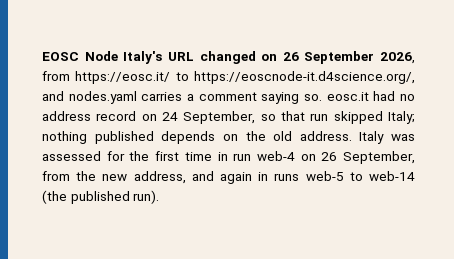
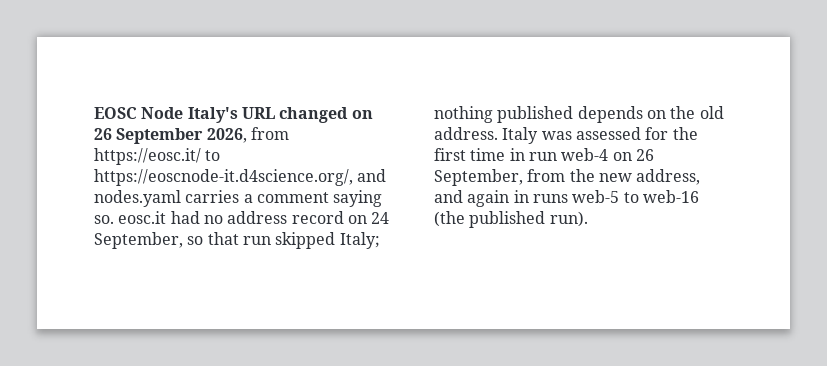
[368,171,415,181] web-14 -> [642,190,699,203] web-16

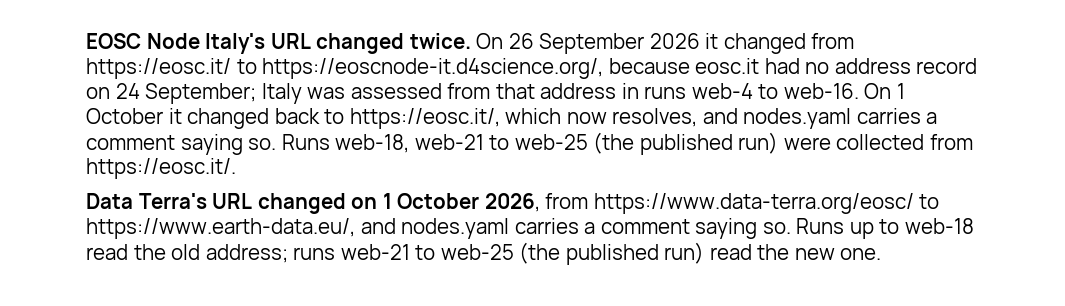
[351,110,373,119] [94,127,289,144] [94,148,221,165] [94,169,387,186] [94,190,383,207] [94,211,390,224] [94,232,380,249] [434,106,724,123] [434,127,698,144] [434,148,654,161] [434,169,701,186] [434,190,699,207] [434,211,588,228] on 26 September 2026, from https://eosc.it/ to https://eoscnode-it.d4science.org/, and nodes.yaml carries a comment saying so. eosc.it had no address record on 24 September, so that run skipped Italy; nothing published depends on the old address. Italy was assessed for the first time in run web-4 on 26 September, from the new address, and again in runs web-5 to web-16 (the published run). -> [409,33,855,54] [86,58,978,79] [86,83,906,104] [86,108,938,129] [86,132,973,155] [86,158,236,179] [86,193,940,214] [86,218,974,239] [86,242,882,265] twice. On 26 September 2026 it changed from https://eosc.it/ to https://eoscnode-it.d4science.org/, because eosc.it had no address record on 24 September; Italy was assessed from that address in runs web-4 to web-16. On 1 October it changed back to https://eosc.it/, which now resolves, and nodes.yaml carries a comment saying so. Runs web-18, web-21 to web-25 (the published run) were collected from https://eosc.it/. // Data Terra's URL changed on 1 October 2026, from https://www.data-terra.org/eosc/ to https://www.earth-data.eu/, and nodes.yaml carries a comment saying so. Runs up to web-18 read the old address; runs web-21 to web-25 (the published run) read the new one.

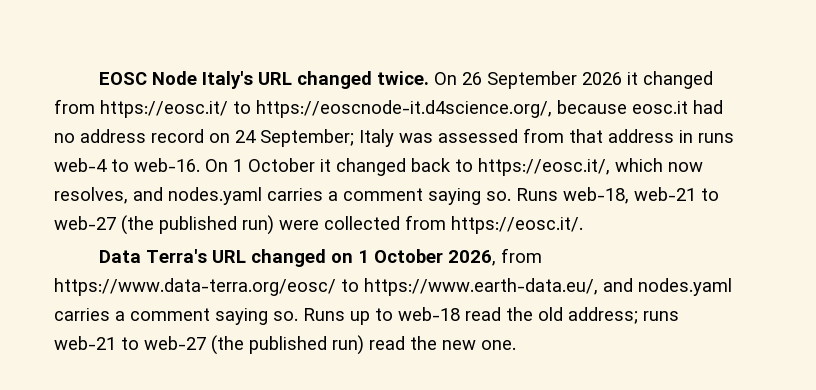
[514,134,588,150] web-25 -> [54,216,116,230] web-27
[440,244,514,260] web-25 -> [144,336,206,350] web-27

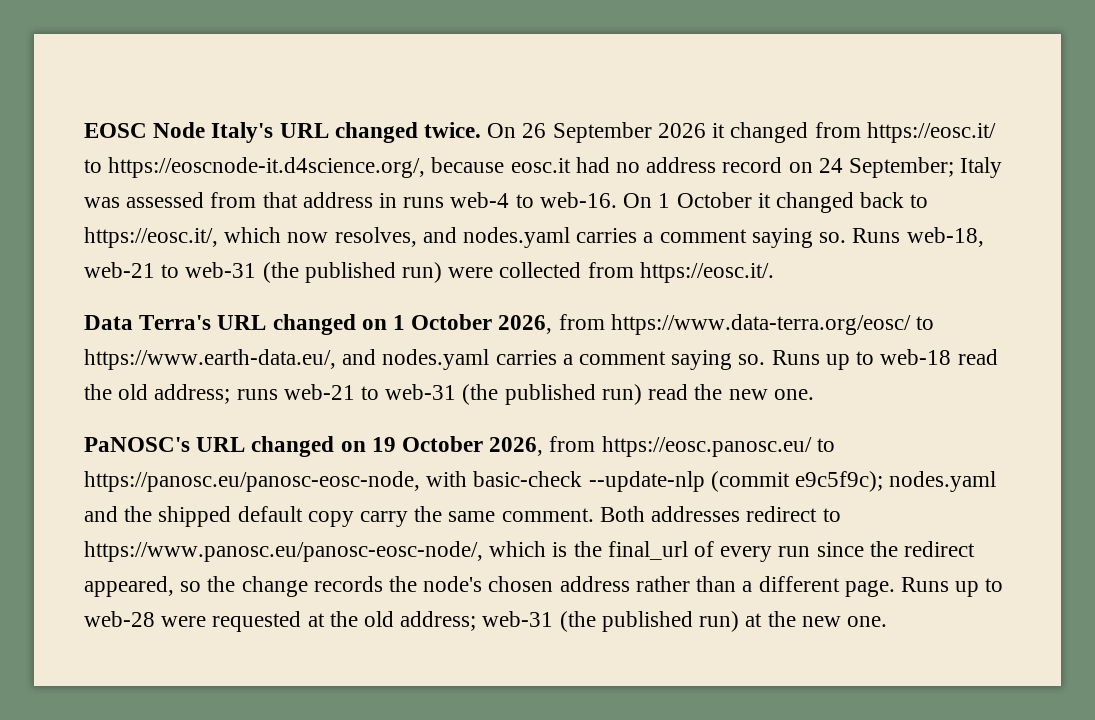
[54,216,116,230] web-27 -> [185,262,257,278] web-31
[144,336,206,350] web-27 -> [385,384,457,400] web-31
(516, 345) none -> [84,436,835,457] [84,471,997,492] [84,506,841,527] [84,541,976,562] [84,576,1004,597] [84,611,887,632] // PaNOSC's URL changed on 19 October 2026, from https://eosc.panosc.eu/ to https://panosc.eu/panosc-eosc-node, with basic-check --update-nlp (commit e9c5f9c); nodes.yaml and the shipped default copy carry the same comment. Both addresses redirect to https://www.panosc.eu/panosc-eosc-node/, which is the final_url of every run since the redirect appeared, so the change records the node's chosen address rather than a different page. Runs up to web-28 were requested at the old address; web-31 (the published run) at the new one.

